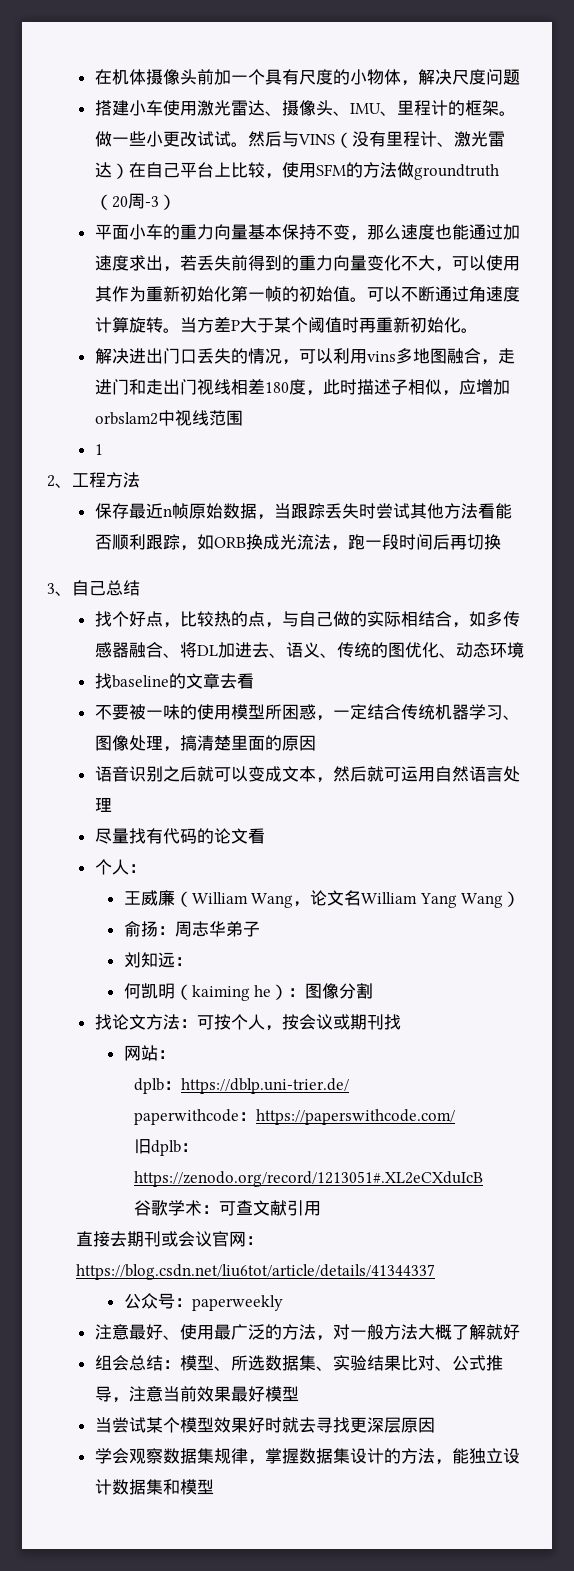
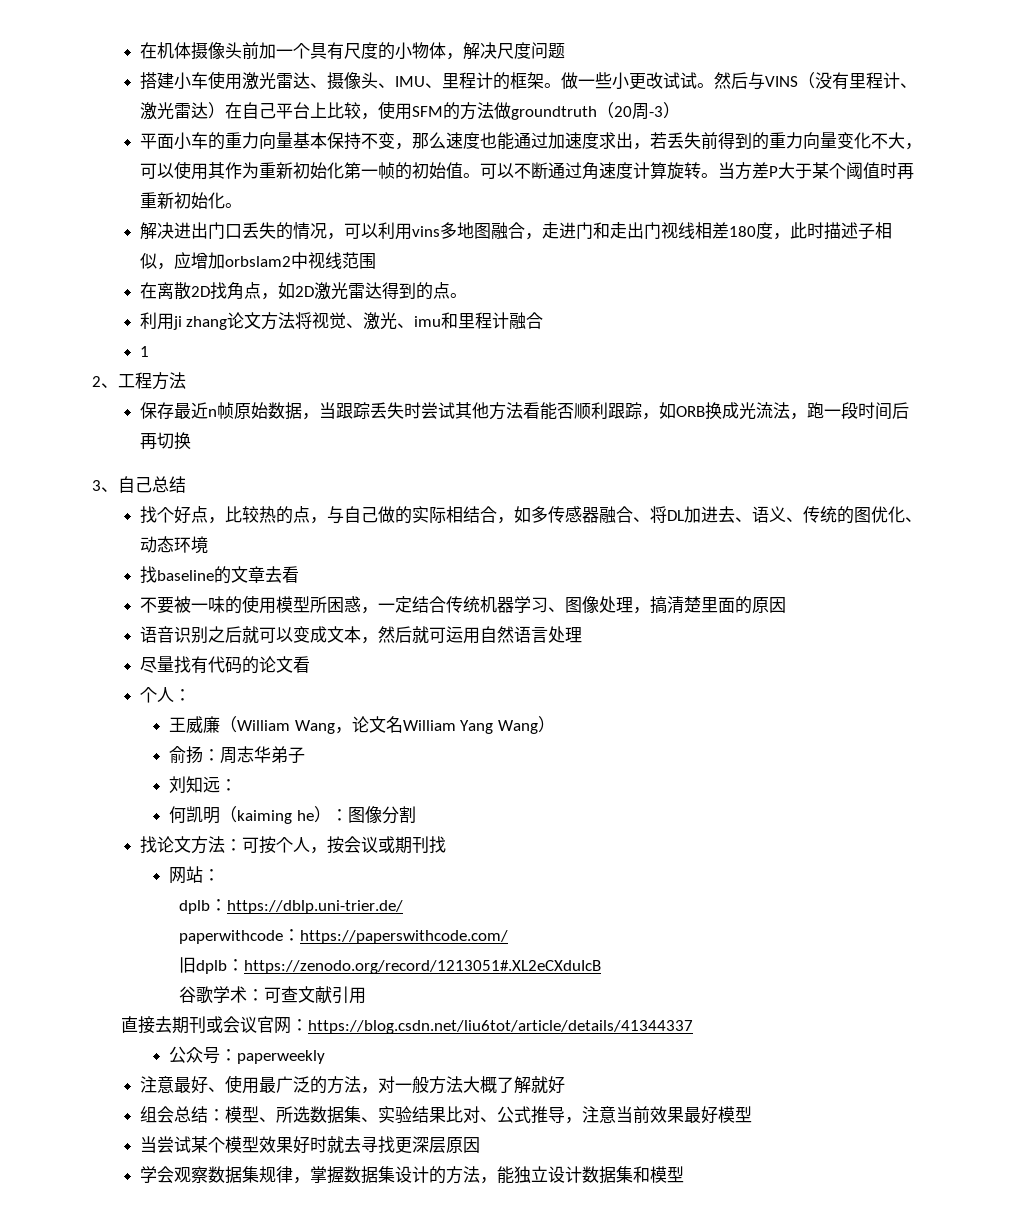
(243, 418) none -> [139,282,467,300] [139,312,544,330] // 在离散2D找角点，如2D激光雷达得到的点。 // 利用ji zhang论文方法将视觉、激光、imu和里程计融合

